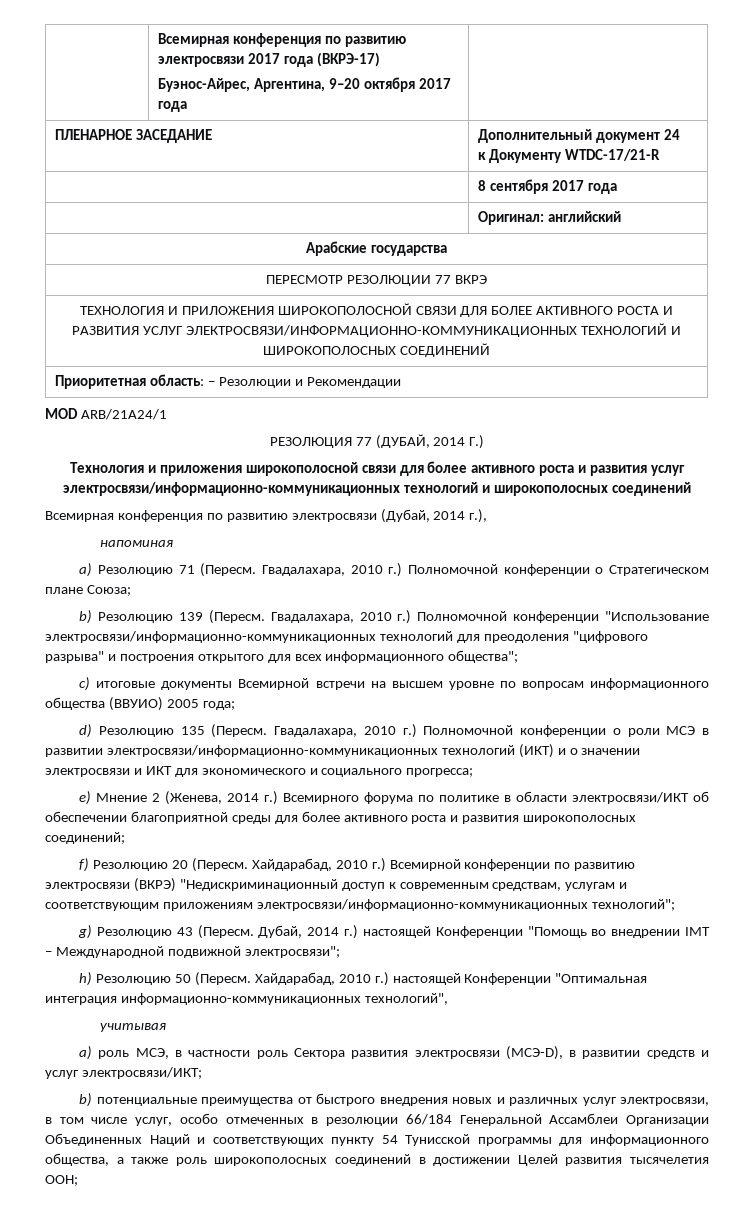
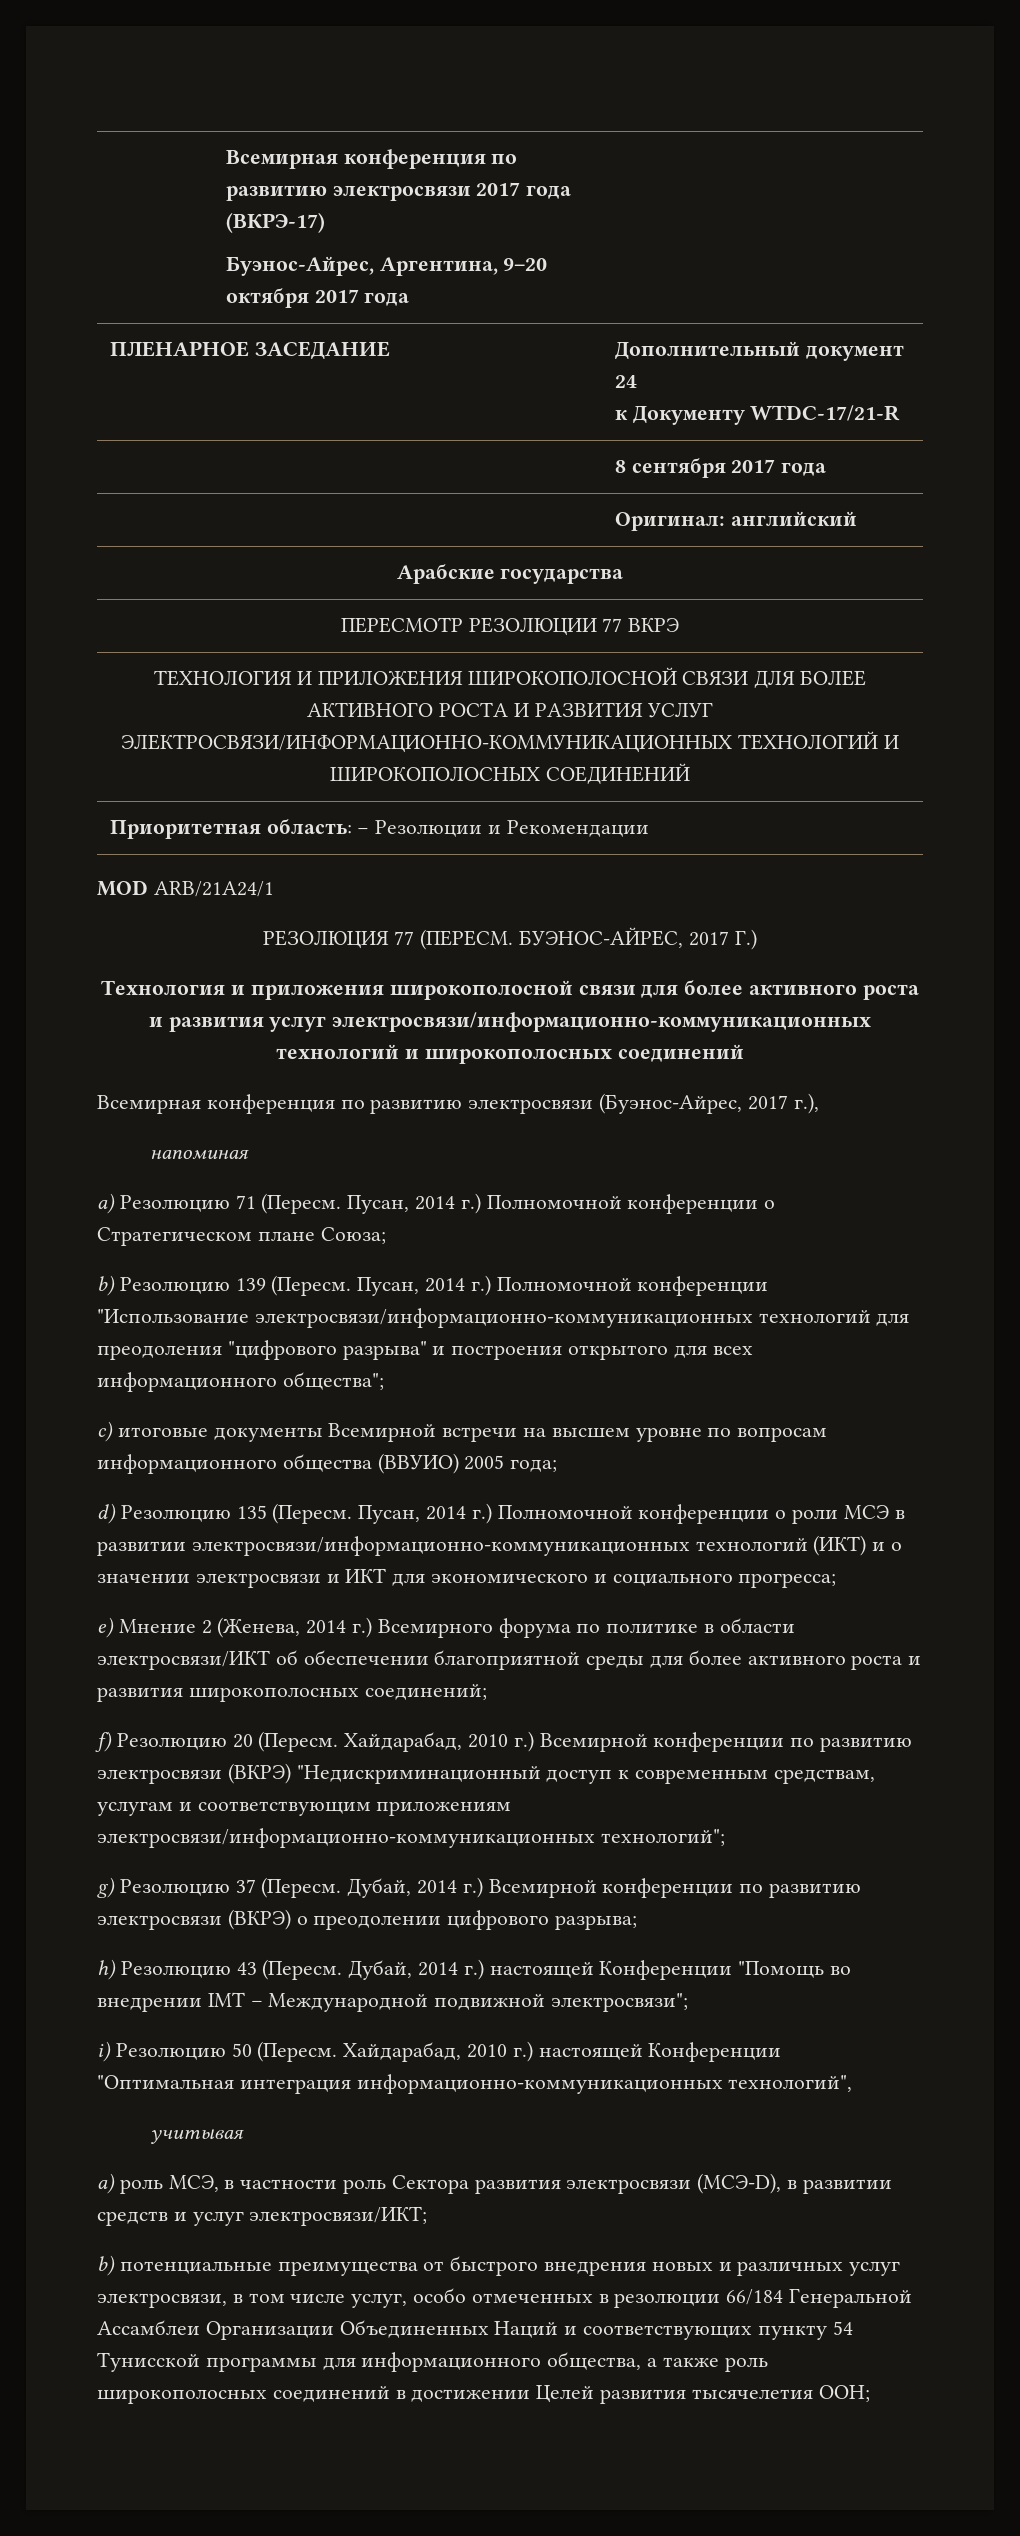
[375,434,466,449] (ДУБАЙ, 2014 -> [420,927,729,950] (ПЕРЕСМ. БУЭНОС-АЙРЕС, 2017
[380,509,466,523] (Дубай, 2014 -> [599,1093,788,1114] (Буэнос-Айрес, 2017
[261,565,383,576] Гвадалахара, 2010 -> [347,1195,456,1214] Пусан, 2014
[270,612,392,623] Гвадалахара, 2010 -> [357,1277,466,1296] Пусан, 2014
[274,726,396,737] Гвадалахара, 2010 -> [358,1505,467,1524] Пусан, 2014
(172, 932) none -> [235,1877,862,1898] [97,1909,638,1930] [97,1959,231,1980] 37 (Пересм. Дубай, 2014 г.) Всемирной конференции по развитию электросвязи (ВКРЭ) о преодолении цифрового разрыва; // h) Резолюцию
[79,972,93,986] h) -> [97,2041,111,2062] i)

